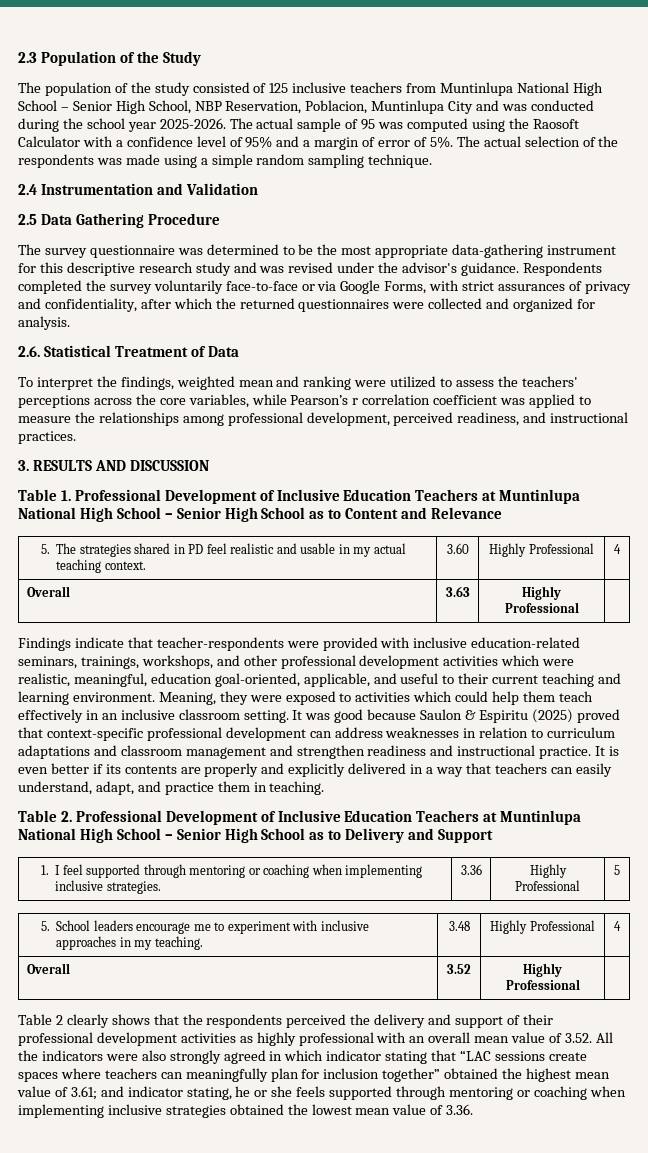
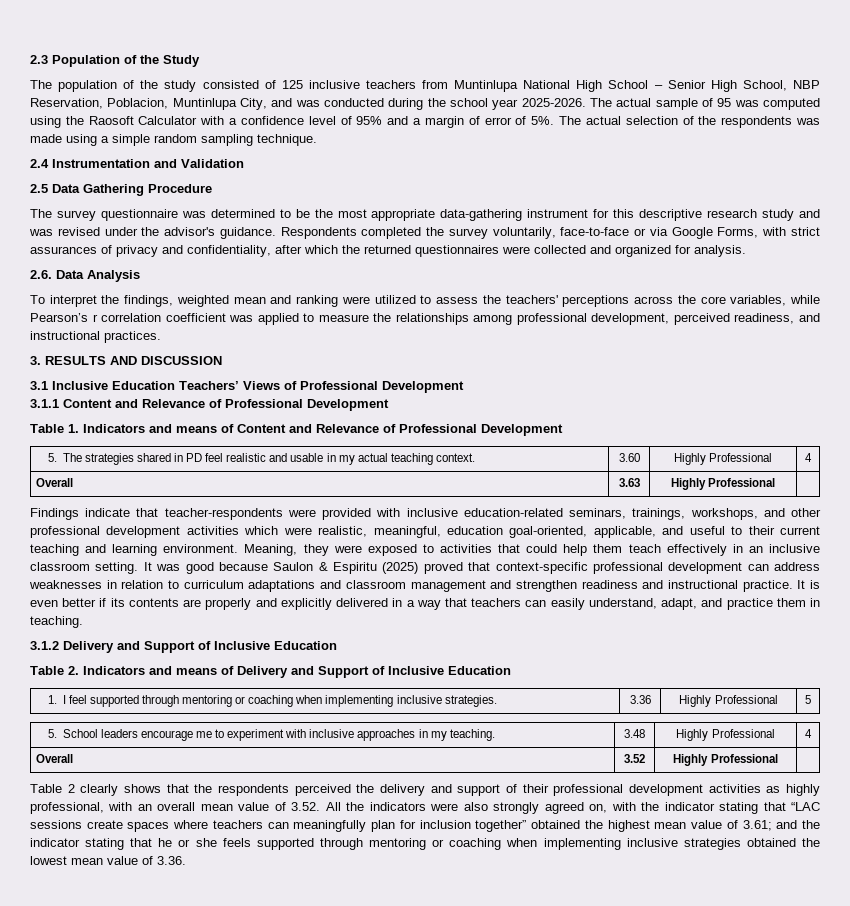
[448,101,474,114] City -> [240,98,267,110] City,
[153,280,223,294] voluntarily -> [492,227,556,239] voluntarily,
[43,345,239,357] Statistical Treatment of Data -> [56,270,140,282] Data Analysis
[18,489,581,504] [18,507,503,522] Table 1. Professional Development of Inclusive Education Teachers at Muntinlupa National High School – Senior High School as to Content and Relevance -> [30,381,464,393] [30,399,389,411] [30,424,563,436] 3.1 Inclusive Education Teachers’ Views of Professional Development // 3.1.1 Content and Relevance of Professional Development // Table 1. Indicators and means of Content and Relevance of Professional Development
[413,691,453,702] which -> [498,544,521,553] that
[18,810,582,825] [18,828,494,843] Table 2. Professional Development of Inclusive Education Teachers at Muntinlupa National High School – Senior High School as to Delivery and Support -> [30,641,337,653] [30,666,511,678] 3.1.2 Delivery and Support of Inclusive Education // Table 2. Indicators and means of Delivery and Support of Inclusive Education
[298,1032,374,1046] professional -> [30,802,104,814] professional,
[269,1050,324,1061] in which -> [589,802,660,813] on, with the
[127,1086,232,1100] indicator stating, -> [801,820,820,829] [30,838,153,850] the indicator stating that

